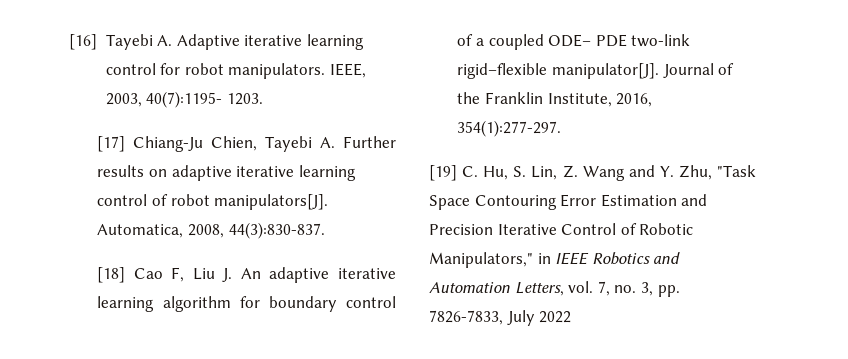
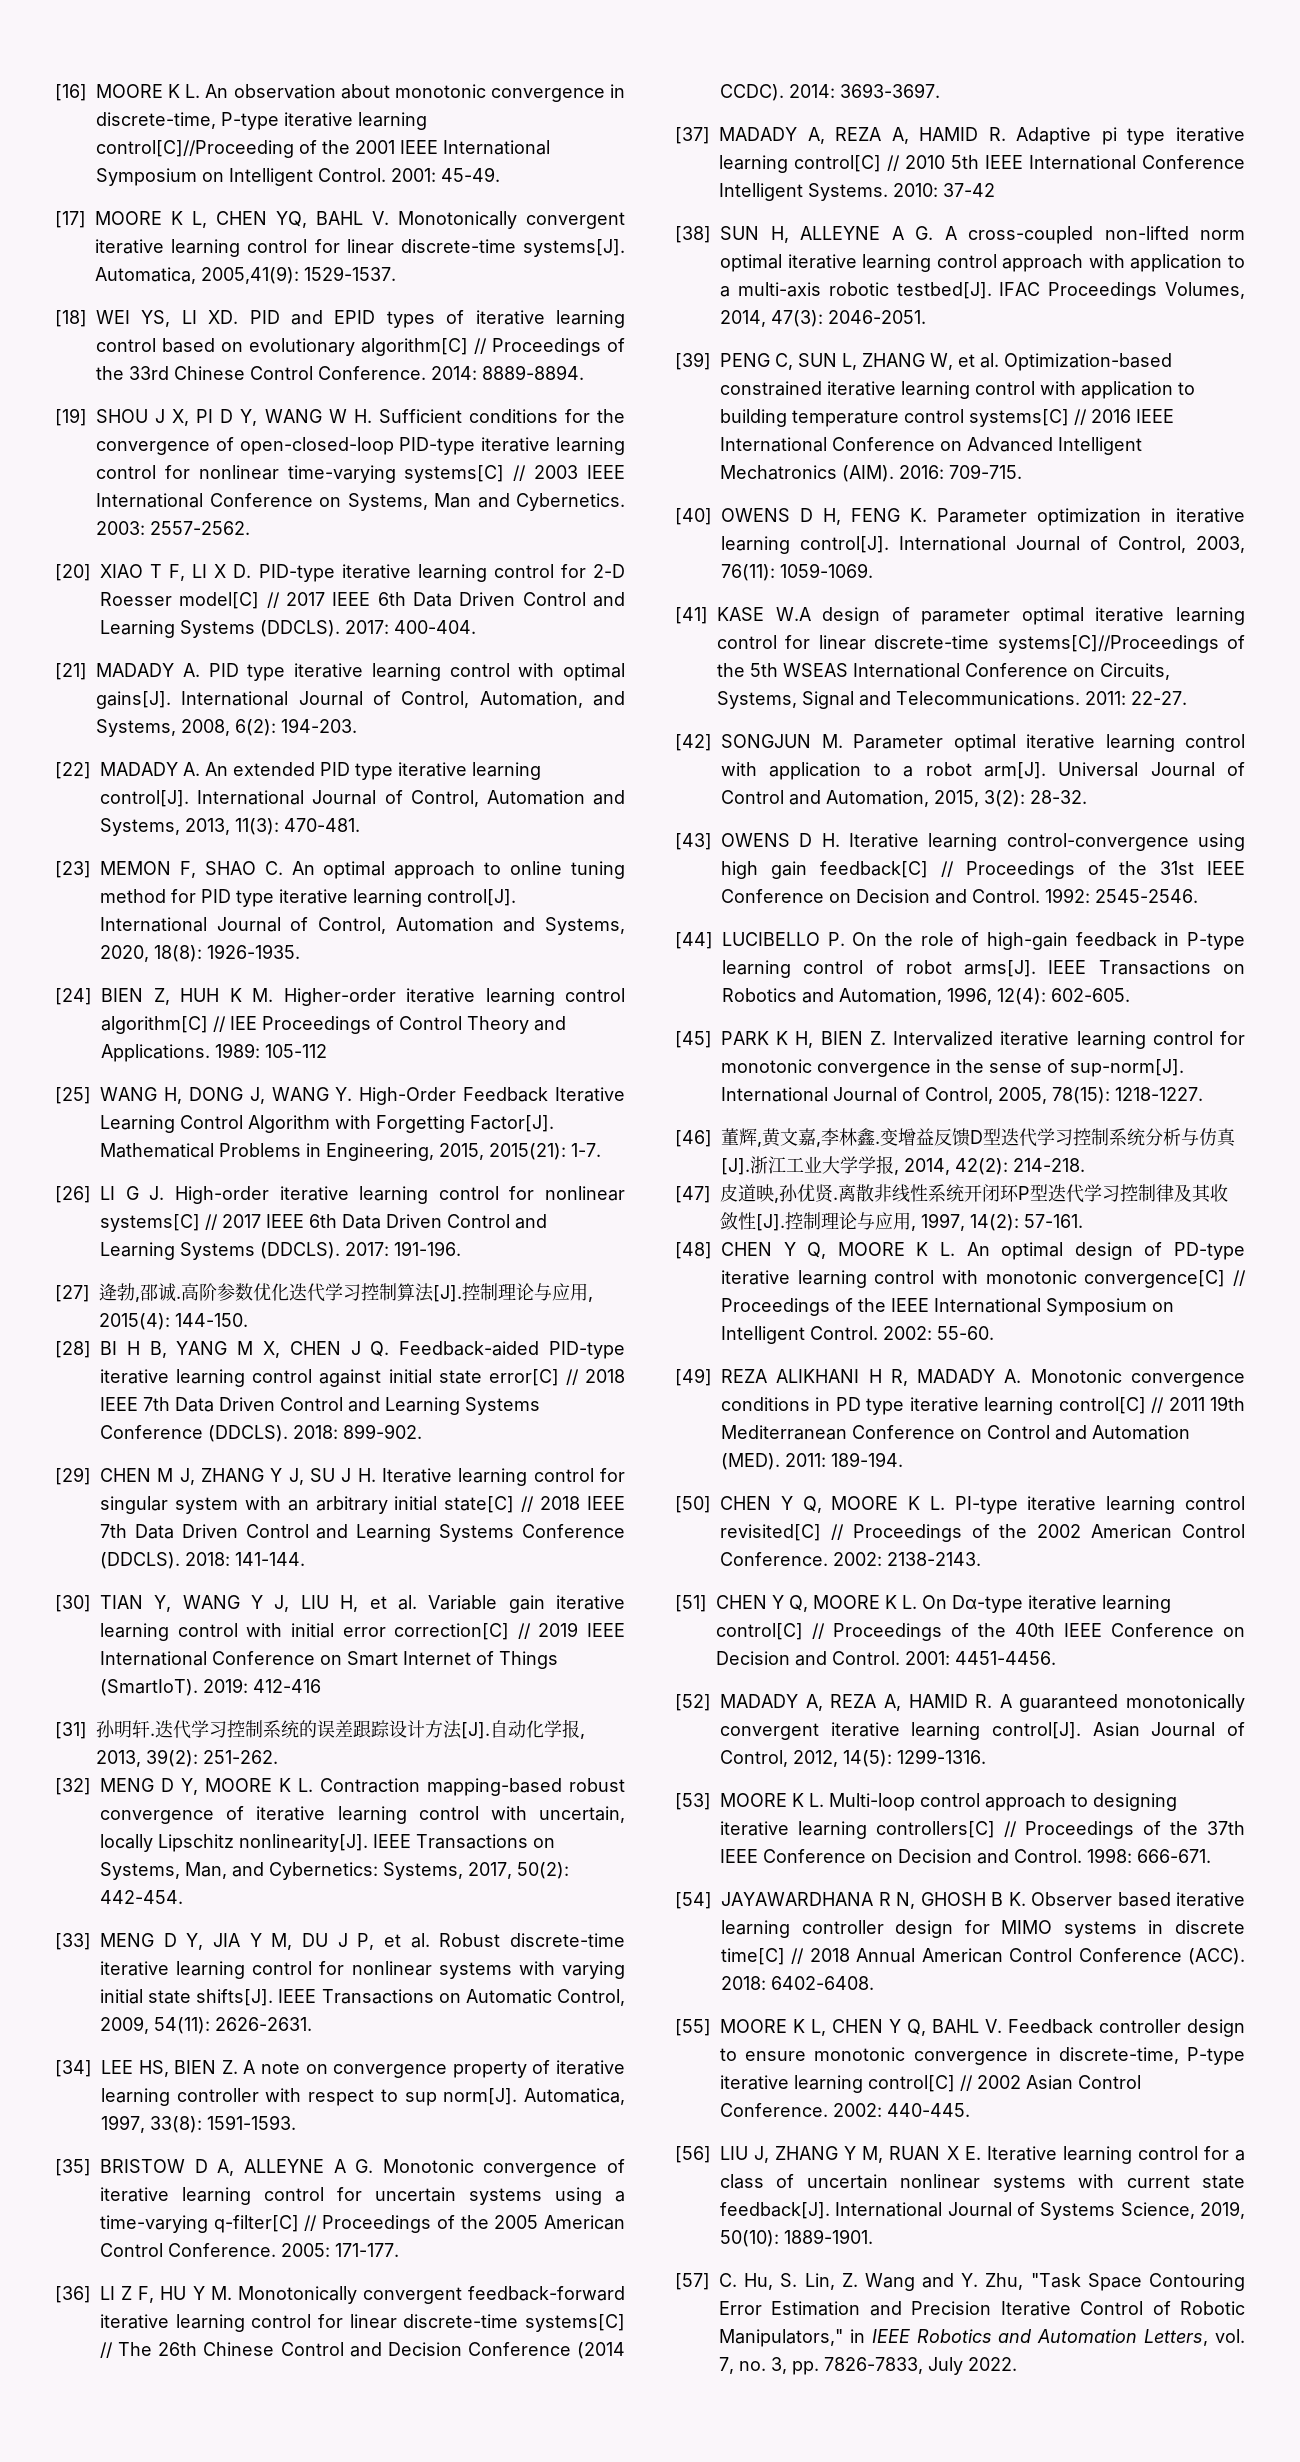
[105,34,364,50] [105,63,366,79] [105,91,263,108] [97,136,396,152] [97,165,356,181] [97,194,329,210] [97,222,325,239] [97,267,397,283] [97,296,396,312] [457,34,691,50] [457,63,735,79] [457,92,653,107] [457,120,562,137] [429,165,457,181] Tayebi A. Adaptive iterative learning control for robot manipulators. IEEE, 2003, 40(7):1195- 1203. // [17] Chiang-Ju Chien, Tayebi A. Further results on adaptive iterative learning control of robot manipulators[J]. Automatica, 2008, 44(3):830-837. // [18] Cao F, Liu J. An adaptive iterative learning algorithm for boundary control of a coupled ODE– PDE two-link rigid–flexible manipulator[J]. Journal of the Franklin Institute, 2016, 354(1):277-297. // [19] -> [96,84,625,102] [96,112,427,130] [96,140,550,158] [96,167,500,186] [55,211,625,229] [95,239,625,257] [95,266,396,284] [55,310,625,328] [96,338,625,356] [96,365,584,380] [55,408,625,426] [96,437,625,455] [96,465,625,483] [96,493,625,511] [96,521,250,535] [55,564,625,582] [100,592,625,609] [100,620,476,638] [55,663,625,681] [96,691,625,709] [96,718,357,737] [55,762,541,780] [100,790,625,807] [100,818,360,836] [55,861,626,879] [100,889,516,907] [100,917,625,935] [100,944,300,962] [55,988,625,1006] [101,1016,566,1034] [101,1043,327,1062] [55,1087,625,1105] [100,1115,554,1133] [100,1143,601,1161] [55,1186,625,1204] [100,1214,547,1232] [100,1241,461,1260] [55,1283,593,1302] [99,1313,248,1330] [55,1341,625,1359] [100,1369,625,1387] [100,1397,540,1415] [100,1424,422,1442] [55,1467,625,1486] [100,1496,626,1514] [100,1524,625,1542] [100,1552,305,1569] [55,1595,626,1613] [100,1622,625,1641] [100,1651,558,1669] [100,1678,321,1696] [55,1719,585,1739] [96,1749,278,1767] [55,1778,625,1796] [100,1806,625,1824] [100,1834,555,1852] [100,1862,569,1880] [100,1890,183,1904] [55,1933,626,1950] [100,1961,626,1979] [100,1989,626,2006] [100,2016,312,2034] [55,2060,625,2078] [101,2088,625,2106] [101,2115,296,2133] [55,2159,625,2177] [100,2187,625,2205] [100,2215,625,2233] [100,2243,399,2257] [55,2286,625,2304] [100,2314,626,2332] [100,2342,625,2359] [720,83,940,101] [675,127,1245,145] [719,155,1245,173] [719,183,995,201] [675,226,1245,244] [720,254,1245,272] [720,282,1245,300] [720,310,926,327] [675,352,1172,371] [720,381,1195,399] [720,409,1174,427] [720,437,1142,455] [720,464,1022,482] [675,508,1245,526] [721,536,1245,554] [721,563,873,581] [675,607,1245,625] [717,635,1245,653] [717,663,1170,680] [717,691,1187,709] [675,734,1245,752] [721,762,1245,780] [721,790,1087,807] [675,833,1245,851] [721,861,1245,879] [721,888,1198,904] [675,932,1245,950] [722,960,1245,978] [722,987,1130,1005] [675,1031,1245,1049] [721,1059,1184,1077] [721,1087,1203,1104] [675,1128,1236,1147] [721,1155,1085,1175] [675,1184,1228,1203] [720,1212,1083,1231] [675,1242,1245,1260] [721,1270,1246,1288] [721,1298,1174,1316] [721,1326,994,1344] [675,1368,1245,1387] [721,1396,1245,1415] [721,1425,1190,1440] [721,1452,903,1470] [675,1496,1245,1514] [720,1524,1245,1542] [720,1552,981,1566] [675,1595,1171,1613] [716,1623,1245,1641] [716,1651,1056,1666] [675,1694,1245,1712] [720,1722,1245,1740] [720,1749,986,1767] [675,1793,1177,1811] [720,1821,1245,1839] [720,1848,1211,1864] [675,1892,1245,1909] [721,1920,1245,1938] [721,1948,1245,1965] [721,1976,874,1990] [675,2019,1245,2037] [720,2047,1245,2065] [720,2075,1141,2093] [720,2103,970,2117] [675,2146,1245,2164] [720,2174,1245,2192] [720,2201,1245,2220] [720,2229,873,2247] [675,2273,710,2290] MOORE K L. An observation about monotonic convergence in discrete-time, P-type iterative learning control[C]//Proceeding of the 2001 IEEE International Symposium on Intelligent Control. 2001: 45-49. // [17] MOORE K L, CHEN YQ, BAHL V. Monotonically convergent iterative learning control for linear discrete-time systems[J]. Automatica, 2005,41(9): 1529-1537. // [18] WEI YS, LI XD. PID and EPID types of iterative learning control based on evolutionary algorithm[C] // Proceedings of the 33rd Chinese Control Conference. 2014: 8889-8894. // [19] SHOU J X, PI D Y, WANG W H. Sufficient conditions for the convergence of open-closed-loop PID-type iterative learning control for nonlinear time-varying systems[C] // 2003 IEEE International Conference on Systems, Man and Cybernetics. 2003: 2557-2562. // [20] XIAO T F, LI X D. PID-type iterative learning control for 2-D Roesser model[C] // 2017 IEEE 6th Data Driven Control and Learning Systems (DDCLS). 2017: 400-404. // [21] MADADY A. PID type iterative learning control with optimal gains[J]. International Journal of Control, Automation, and Systems, 2008, 6(2): 194-203. // [22] MADADY A. An extended PID type iterative learning control[J]. International Journal of Control, Automation and Systems, 2013, 11(3): 470-481. // [23] MEMON F, SHAO C. An optimal approach to online tuning method for PID type iterative learning control[J]. International Journal of Control, Automation and Systems, 2020, 18(8): 1926-1935. // [24] BIEN Z, HUH K M. Higher-order iterative learning control algorithm[C] // IEE Proceedings of Control Theory and Applications. 1989: 105-112 // [25] WANG H, DONG J, WANG Y. High-Order Feedback Iterative Learning Control Algorithm with Forgetting Factor[J]. Mathematical Problems in Engineering, 2015, 2015(21): 1-7. // [26] LI G J. High-order iterative learning control for nonlinear systems[C] // 2017 IEEE 6th Data Driven Control and Learning Systems (DDCLS). 2017: 191-196. // [27]逄勃,邵诚.高阶参数优化迭代学习控制算法[J].控制理论与应用, 2015(4): 144-150. // [28] BI H B, YANG M X, CHEN J Q. Feedback-aided PID-type iterative learning control against initial state error[C] // 2018 IEEE 7th Data Driven Control and Learning Systems Conference (DDCLS). 2018: 899-902. // [29] CHEN M J, ZHANG Y J, SU J H. Iterative learning control for singular system with an arbitrary initial state[C] // 2018 IEEE 7th Data Driven Control and Learning Systems Conference (DDCLS). 2018: 141-144. // [30] TIAN Y, WANG Y J, LIU H, et al. Variable gain iterative learning control with initial error correction[C] // 2019 IEEE International Conference on Smart Internet of Things (SmartIoT). 2019: 412-416 // [31]孙明轩.迭代学习控制系统的误差跟踪设计方法[J].自动化学报, 2013, 39(2): 251-262. // [32] MENG D Y, MOORE K L. Contraction mapping-based robust convergence of iterative learning control with uncertain, locally Lipschitz nonlinearity[J]. IEEE Transactions on Systems, Man, and Cybernetics: Systems, 2017, 50(2): 442-454. // [33] MENG D Y, JIA Y M, DU J P, et al. Robust discrete-time iterative learning control for nonlinear systems with varying initial state shifts[J]. IEEE Transactions on Automatic Control, 2009, 54(11): 2626-2631. // [34] LEE HS, BIEN Z. A note on convergence property of iterative learning controller with respect to sup norm[J]. Automatica, 1997, 33(8): 1591-1593. // [35] BRISTOW D A, ALLEYNE A G. Monotonic convergence of iterative learning control for uncertain systems using a time-varying q-filter[C] // Proceedings of the 2005 American Control Conference. 2005: 171-177. // [36] LI Z F, HU Y M. Monotonically convergent feedback-forward iterative learning control for linear discrete-time systems[C] // The 26th Chinese Control and Decision Conference (2014 CCDC). 2014: 3693-3697. // [37] MADADY A, REZA A, HAMID R. Adaptive pi type iterative learning control[C] // 2010 5th IEEE International Conference Intelligent Systems. 2010: 37-42 // [38] SUN H, ALLEYNE A G. A cross-coupled non-lifted norm optimal iterative learning control approach with application to a multi-axis robotic testbed[J]. IFAC Proceedings Volumes, 2014, 47(3): 2046-2051. // [39] PENG C, SUN L, ZHANG W, et al. Optimization-based constrained iterative learning control with application to building temperature control systems[C] // 2016 IEEE International Conference on Advanced Intelligent Mechatronics (AIM). 2016: 709-715. // [40] OWENS D H, FENG K. Parameter optimization in iterative learning control[J]. International Journal of Control, 2003, 76(11): 1059-1069. // [41] KASE W.A design of parameter optimal iterative learning control for linear discrete-time systems[C]//Proceedings of the 5th WSEAS International Conference on Circuits, Systems, Signal and Telecommunications. 2011: 22-27. // [42] SONGJUN M. Parameter optimal iterative learning control with application to a robot arm[J]. Universal Journal of Control and Automation, 2015, 3(2): 28-32. // [43] OWENS D H. Iterative learning control-convergence using high gain feedback[C] // Proceedings of the 31st IEEE Conference on Decision and Control. 1992: 2545-2546. // [44] LUCIBELLO P. On the role of high-gain feedback in P-type learning control of robot arms[J]. IEEE Transactions on Robotics and Automation, 1996, 12(4): 602-605. // [45] PARK K H, BIEN Z. Intervalized iterative learning control for monotonic convergence in the sense of sup-norm[J]. International Journal of Control, 2005, 78(15): 1218-1227. // [46]董辉,黄文嘉,李林鑫.变增益反馈D型迭代学习控制系统分析与仿真[J].浙江工业大学学报, 2014, 42(2): 214-218. // [47]皮道映,孙优贤.离散非线性系统开闭环P型迭代学习控制律及其收敛性[J].控制理论与应用, 1997, 14(2): 57-161. // [48] CHEN Y Q, MOORE K L. An optimal design of PD-type iterative learning control with monotonic convergence[C] // Proceedings of the IEEE International Symposium on Intelligent Control. 2002: 55-60. // [49] REZA ALIKHANI H R, MADADY A. Monotonic convergence conditions in PD type iterative learning control[C] // 2011 19th Mediterranean Conference on Control and Automation (MED). 2011: 189-194. // [50] CHEN Y Q, MOORE K L. PI-type iterative learning control revisited[C] // Proceedings of the 2002 American Control Conference. 2002: 2138-2143. // [51] CHEN Y Q, MOORE K L. On Dα-type iterative learning control[C] // Proceedings of the 40th IEEE Conference on Decision and Control. 2001: 4451-4456. // [52] MADADY A, REZA A, HAMID R. A guaranteed monotonically convergent iterative learning control[J]. Asian Journal of Control, 2012, 14(5): 1299-1316. // [53] MOORE K L. Multi-loop control approach to designing iterative learning controllers[C] // Proceedings of the 37th IEEE Conference on Decision and Control. 1998: 666-671. // [54] JAYAWARDHANA R N, GHOSH B K. Observer based iterative learning controller design for MIMO systems in discrete time[C] // 2018 Annual American Control Conference (ACC). 2018: 6402-6408. // [55] MOORE K L, CHEN Y Q, BAHL V. Feedback controller design to ensure monotonic convergence in discrete-time, P-type iterative learning control[C] // 2002 Asian Control Conference. 2002: 440-445. // [56] LIU J, ZHANG Y M, RUAN X E. Iterative learning control for a class of uncertain nonlinear systems with current state feedback[J]. International Journal of Systems Science, 2019, 50(10): 1889-1901. // [57]
[539,311,572,323] 2022 -> [968,2357,1017,2371] 2022.

